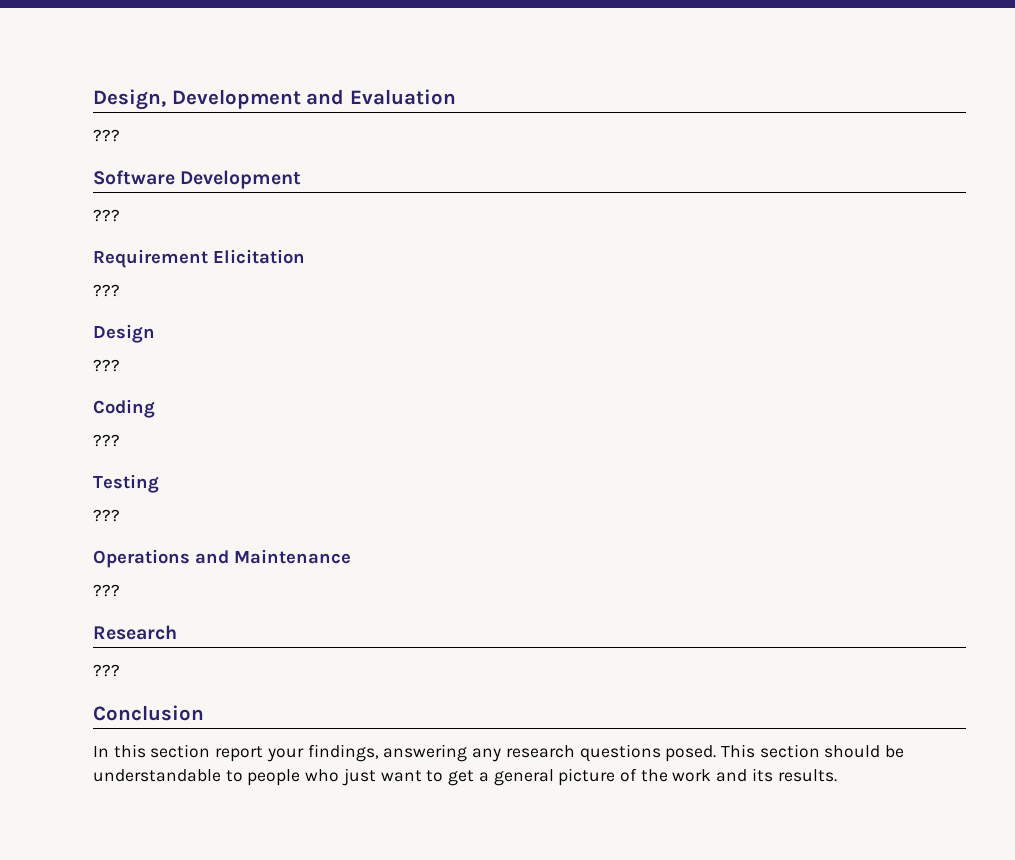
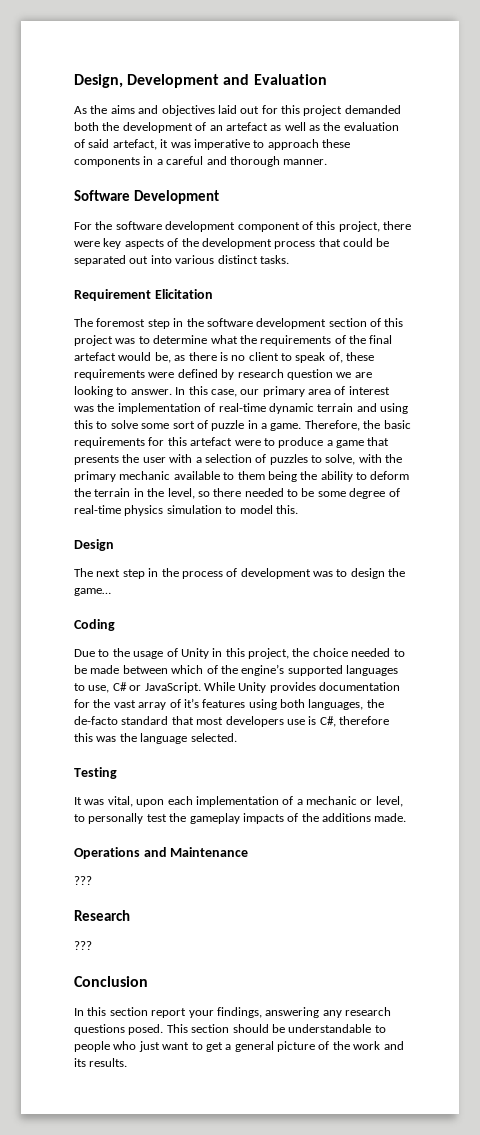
[93,129,120,142] [93,170,302,189] [93,209,120,222] [93,249,305,268] [93,284,120,297] [93,324,155,343] [93,359,120,372] [93,399,155,418] [93,434,120,447] [93,474,159,493] [93,509,120,522] ??? // Software Development // ??? // Requirement Elicitation // ??? // Design // ??? // Coding // ??? // Testing // ??? -> [74,105,401,116] [74,122,399,133] [74,139,350,150] [74,156,328,167] [74,190,219,204] [74,221,411,232] [74,238,390,249] [74,255,289,266] [74,289,213,301] [74,318,404,329] [74,335,393,346] [74,352,375,363] [74,369,372,380] [74,386,390,397] [74,403,408,414] [74,420,411,431] [74,437,390,448] [74,454,403,465] [74,471,410,482] [74,488,400,499] [74,505,298,516] [74,539,114,551] [74,568,406,579] [74,588,111,596] [74,619,115,631] [74,648,405,659] [74,664,398,676] [74,682,400,693] [74,698,384,710] [74,716,389,727] [74,733,237,744] [74,767,117,779] [74,796,403,807] [74,813,407,824] As the aims and objectives laid out for this project demanded both the development of an artefact as well as the evaluation of said artefact, it was imperative to approach these components in a careful and thorough manner. // Software Development // For the software development component of this project, there were key aspects of the development process that could be separated out into various distinct tasks. // Requirement Elicitation // The foremost step in the software development section of this project was to determine what the requirements of the final artefact would be, as there is no client to speak of, these requirements were defined by research question we are looking to answer. In this case, our primary area of interest was the implementation of real-time dynamic terrain and using this to solve some sort of puzzle in a game. Therefore, the basic requirements for this artefact were to produce a game that presents the user with a selection of puzzles to solve, with the primary mechanic available to them being the ability to deform the terrain in the level, so there needed to be some degree of real-time physics simulation to model this. // Design // The next step in the process of development was to design the game… // Coding // Due to the usage of Unity in this project, the choice needed to be made between which of the engine’s supported languages to use, C# or JavaScript. While Unity provides documentation for the vast array of it’s features using both languages, the de-facto standard that most developers use is C#, therefore this was the language selected. // Testing // It was vital, upon each implementation of a mechanic or level, to personally test the gameplay impacts of the additions made.

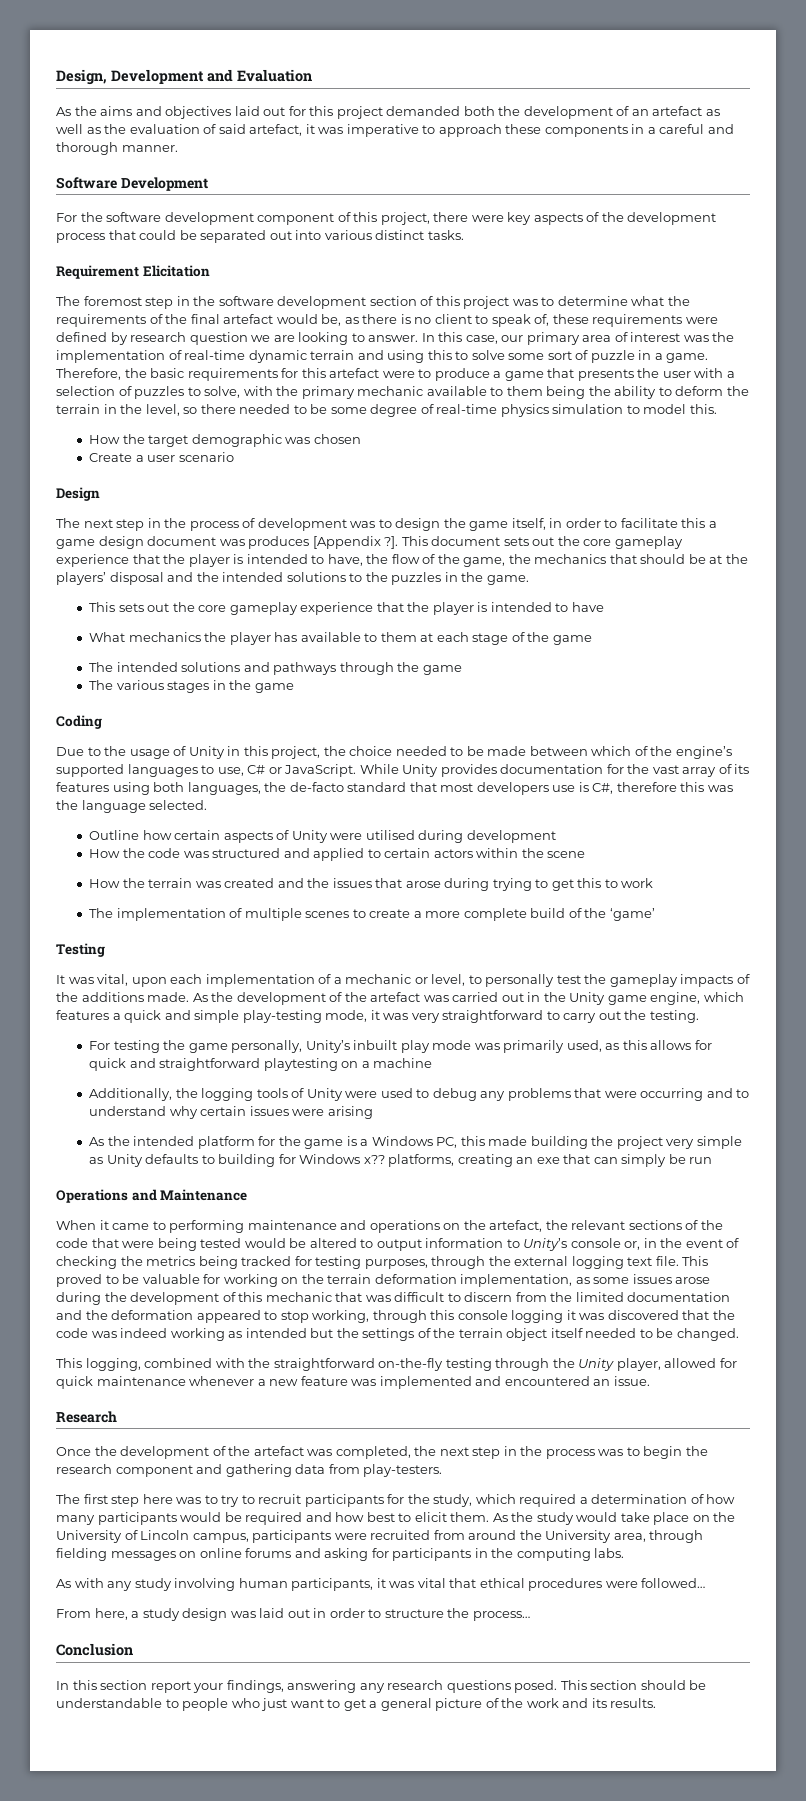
(298, 509) none -> [89,434,361,447] [89,452,234,462] // How the target demographic was chosen // Create a user scenario
[74,588,111,596] game… -> [469,518,717,531] [56,536,683,549] [56,554,748,567] [56,572,529,585] [89,602,604,615] [89,632,592,645] [89,662,462,675] [89,680,294,693] game itself, in order to facilitate this a game design document was produces [Appendix ?]. This document sets out the core gameplay experience that the player is intended to have, the flow of the game, the mechanics that should be at the players’ disposal and the intended solutions to the puzzles in the game. // This sets out the core gameplay experience that the player is intended to have // What mechanics the player has available to them at each stage of the game // The intended solutions and pathways through the game // The various stages in the game
[183,698,199,708] it’s -> [734,764,750,774] its
(237, 737) none -> [89,830,556,843] [89,848,586,861] [89,878,654,891] [89,908,655,921] // Outline how certain aspects of Unity were utilised during development // How the code was structured and applied to certain actors within the scene // How the terrain was created and the issues that arose during trying to get this to work // The implementation of multiple scenes to create a more complete build of the ‘game’
[74,847,249,859] [74,876,92,885] [74,910,130,921] [74,941,92,950] // Operations and Maintenance // ??? // Research // ??? -> [192,992,744,1005] [56,1010,699,1023] [89,1040,712,1053] [89,1058,433,1071] [89,1088,750,1101] [89,1106,373,1119] [89,1136,742,1149] [89,1154,713,1167] [56,1189,248,1203] [56,1220,723,1233] [56,1238,740,1251] [56,1256,709,1269] [56,1274,711,1287] [56,1292,731,1305] [56,1310,735,1323] [56,1328,739,1341] [56,1358,737,1371] [56,1376,650,1389] [56,1411,117,1423] [56,1446,708,1459] [56,1464,443,1477] [56,1494,736,1507] [56,1512,736,1525] [56,1530,704,1543] [56,1548,625,1561] [56,1578,706,1591] [56,1608,530,1621] As the development of the artefact was carried out in the Unity game engine, which features a quick and simple play-testing mode, it was very straightforward to carry out the testing. // For testing the game personally, Unity’s inbuilt play mode was primarily used, as this allows for quick and straightforward playtesting on a machine // Additionally, the logging tools of Unity were used to debug any problems that were occurring and to understand why certain issues were arising // As the intended platform for the game is a Windows PC, this made building the project very simple as Unity defaults to building for Windows x?? platforms, creating an exe that can simply be run // Operations and Maintenance // When it came to performing maintenance and operations on the artefact, the relevant sections of the code that were being tested would be altered to output information to Unity’s console or, in the event of checking the metrics being tracked for testing purposes, through the external logging text file. This proved to be valuable for working on the terrain deformation implementation, as some issues arose during the development of this mechanic that was difficult to discern from the limited documentation and the deformation appeared to stop working, through this console logging it was discovered that the code was indeed working as intended but the settings of the terrain object itself needed to be changed. // This logging, combined with the straightforward on-the-fly testing through the Unity player, allowed for quick maintenance whenever a new feature was implemented and encountered an issue. // Research // Once the development of the artefact was completed, the next step in the process was to begin the research component and gathering data from play-testers. // The first step here was to try to recruit participants for the study, which required a determination of how many participants would be required and how best to elicit them. As the study would take place on the University of Lincoln campus, participants were recruited from around the University area, through fielding messages on online forums and asking for participants in the computing labs. // As with any study involving human participants, it was vital that ethical procedures were followed… // From here, a study design was laid out in order to structure the process…

